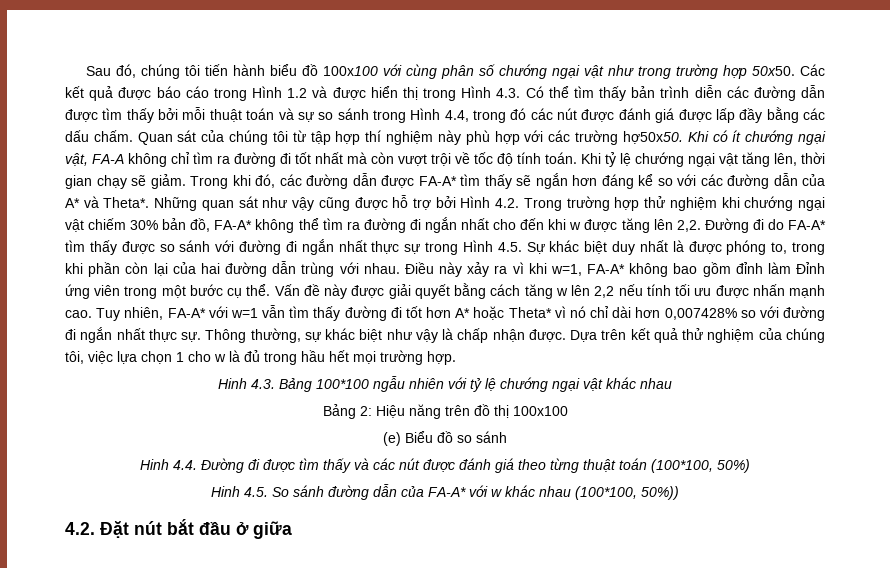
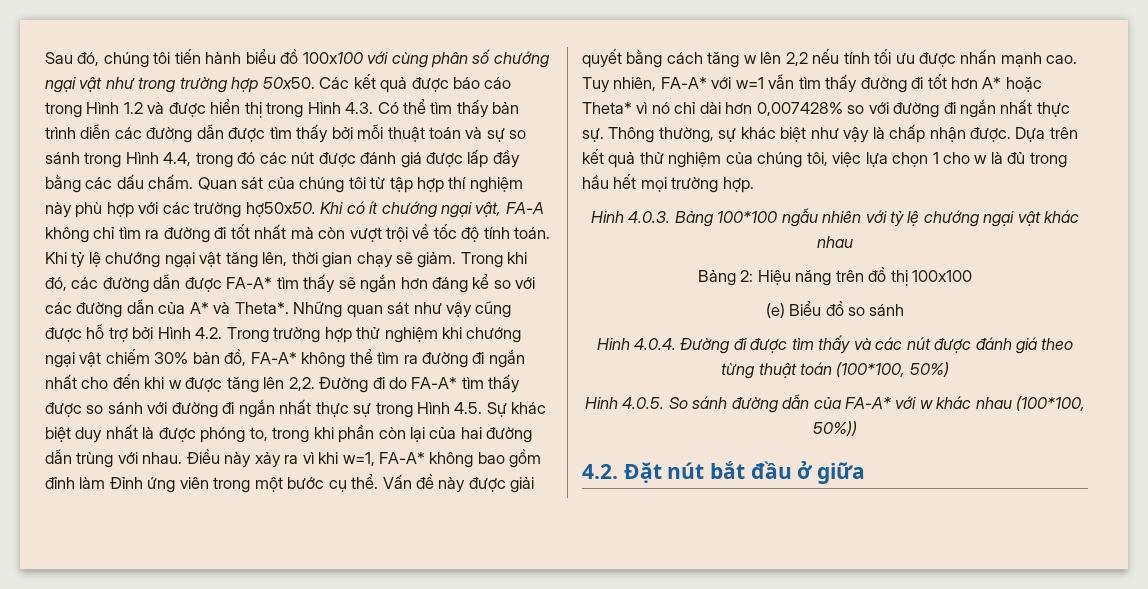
[251,379,275,389] 4.3. -> [628,211,671,223] 4.0.3.
[173,460,197,470] 4.4. -> [633,338,676,350] 4.0.4.
[244,487,268,497] 4.5. -> [622,397,665,409] 4.0.5.

